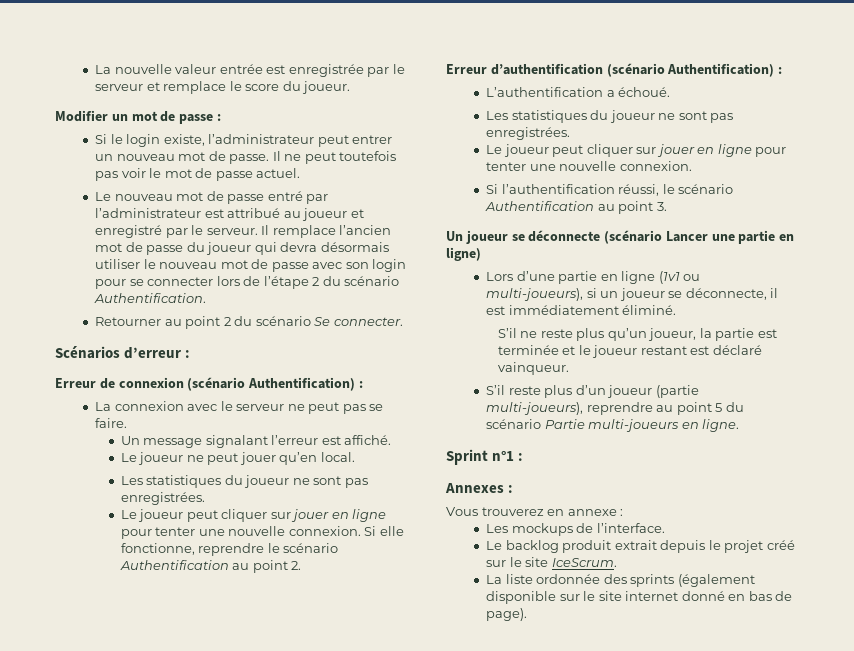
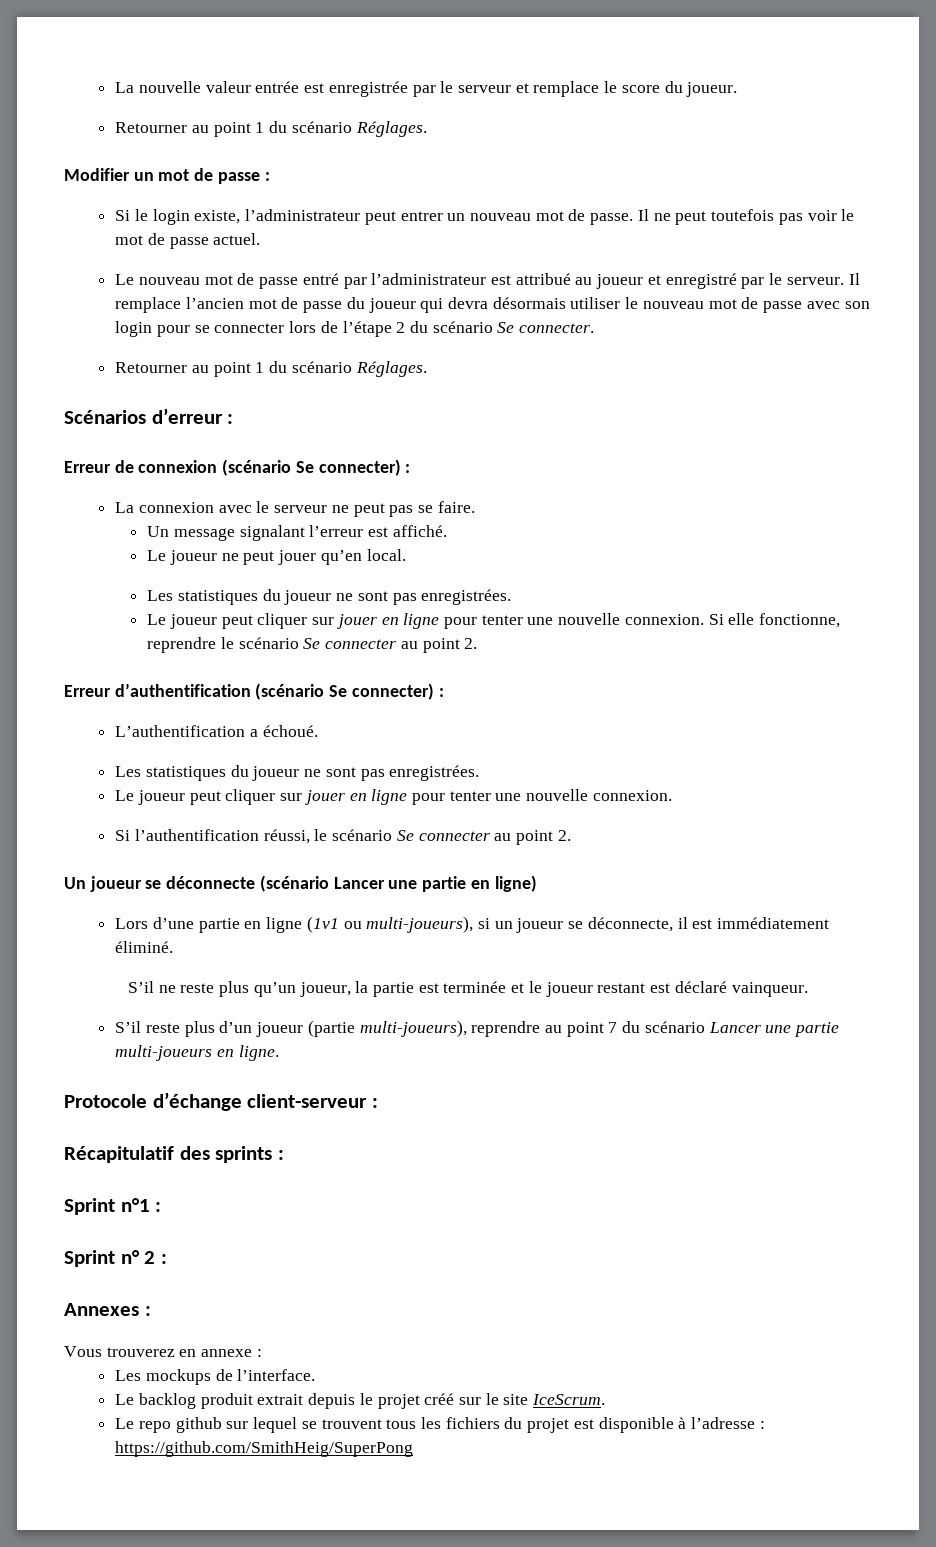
(351, 87) none -> [115,121,427,137] // Retourner au point 1 du scénario Réglages.
[94,293,207,303] [95,316,403,329] Authentification. // Retourner au point 2 du scénario Se connecter. -> [497,322,595,333] [115,361,427,377] Se connecter. // Retourner au point 1 du scénario Réglages.
[248,377,356,391] Authentification) -> [295,459,401,476] Se connecter)
[119,560,229,570] Authentification -> [303,638,397,649] Se connecter
[667,63,775,77] Authentification) -> [329,683,434,700] Se connecter)
[485,201,667,214] Authentification au point 3. -> [396,830,571,845] Se connecter au point 2.
[715,402,744,412] [486,419,585,429] 5 du scénario Partie -> [608,1021,840,1037] 7 du scénario Lancer une partie
(740, 425) none -> [64,1092,378,1111] [64,1146,284,1163] // Protocole d’échange client-serveur : // Récapitulatif des sprints :
(524, 457) none -> [64,1250,167,1267] // Sprint n° 2 :
[486,574,755,587] [486,591,793,604] [486,608,528,621] La liste ordonnée des sprints (également disponible sur le site internet donné en bas de page). -> [115,1417,765,1433] [115,1441,414,1457] Le repo github sur lequel se trouvent tous les fichiers du projet est disponible à l’adresse : https://github.com/SmithHeig/SuperPong

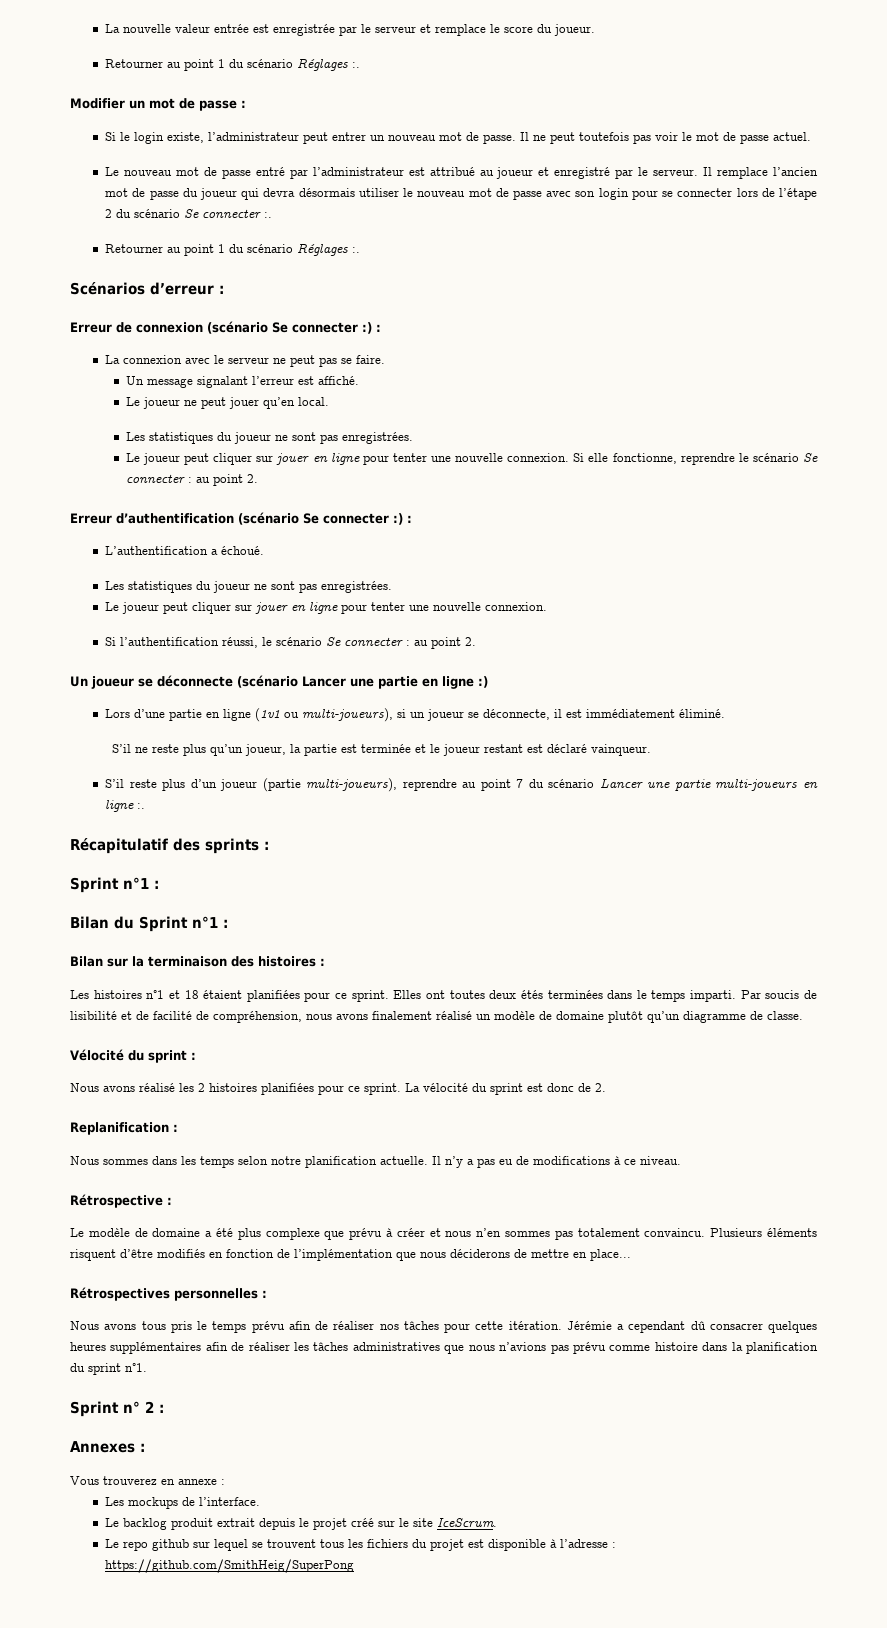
[355,121,427,137] Réglages. -> [297,58,361,71] Réglages :.
[519,323,595,333] [115,361,427,377] connecter. // Retourner au point 1 du scénario Réglages. -> [202,209,273,218] [105,243,361,256] connecter :. // Retourner au point 1 du scénario Réglages :.
[318,459,401,476] connecter) -> [292,322,372,334] connecter :)
(397, 644) none -> [187,477,192,483] :
[351,683,434,700] connecter) -> [323,513,403,525] connecter :)
(490, 836) none -> [406,640,411,646] :
[494,875,537,892] ligne) -> [442,676,488,689] ligne :)
[238,1045,279,1061] [64,1092,378,1111] ligne. // Protocole d’échange client-serveur : -> [105,800,146,812] ligne :.
(162, 1207) none -> [70,916,228,932] [70,956,325,967] [70,990,817,1002] [70,1011,803,1023] [70,1049,196,1063] [70,1083,606,1095] [70,1122,178,1135] [70,1156,681,1168] [70,1194,172,1208] [70,1228,817,1240] [70,1249,631,1261] [70,1287,267,1301] [70,1321,817,1333] [70,1342,818,1354] [70,1363,147,1375] // Bilan du Sprint n°1 : // Bilan sur la terminaison des histoires : // Les histoires n°1 et 18 étaient planifiées pour ce sprint. Elles ont toutes deux étés terminées dans le temps imparti. Par soucis de lisibilité et de facilité de compréhension, nous avons finalement réalisé un modèle de domaine plutôt qu’un diagramme de classe. // Vélocité du sprint : // Nous avons réalisé les 2 histoires planifiées pour ce sprint. La vélocité du sprint est donc de 2. // Replanification : // Nous sommes dans les temps selon notre planification actuelle. Il n’y a pas eu de modifications à ce niveau. // Rétrospective : // Le modèle de domaine a été plus complexe que prévu à créer et nous n’en sommes pas totalement convaincu. Plusieurs éléments risquent d’être modifiés en fonction de l’implémentation que nous déciderons de mettre en place... // Rétrospectives personnelles : // Nous avons tous pris le temps prévu afin de réaliser nos tâches pour cette itération. Jérémie a cependant dû consacrer quelques heures supplémentaires afin de réaliser les tâches administratives que nous n’avions pas prévu comme histoire dans la planification du sprint n°1.

